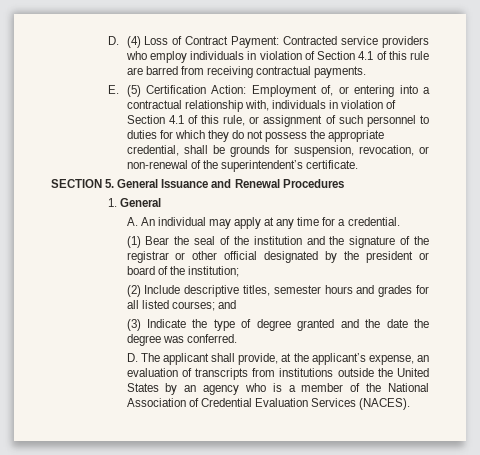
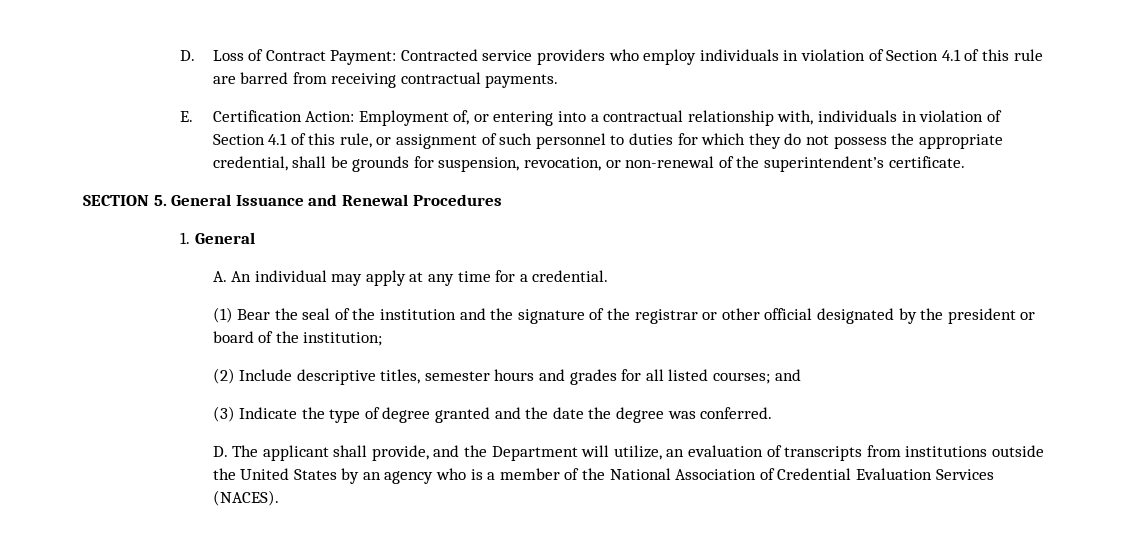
[107,36,141,48] D. (4) -> [180,50,196,61] D.
[126,85,141,97] (5) -> (194, 116) none
[281,353,414,365] at the applicant’s expense, -> [433,445,662,461] and the Department will utilize,

